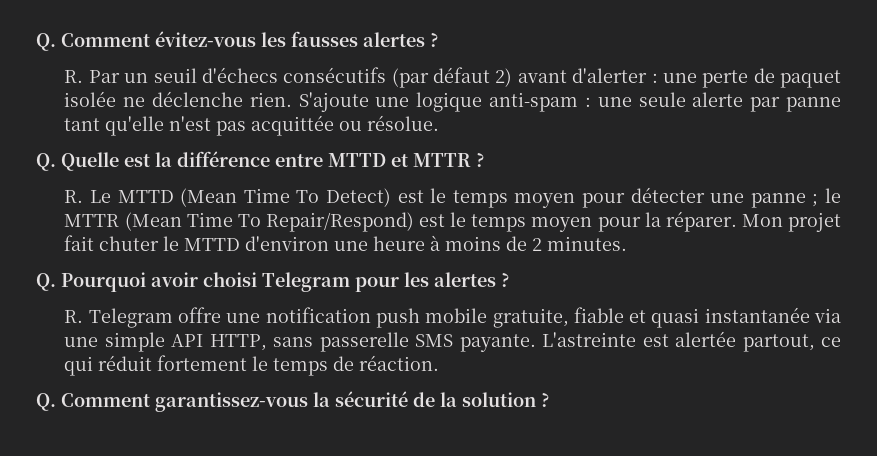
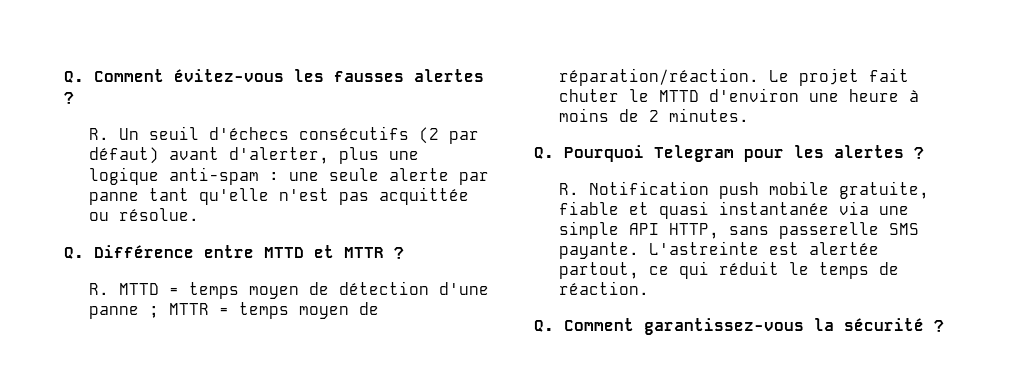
[88,70,149,83] Par un -> [118,128,139,140] Un
[391,67,841,88] [64,91,369,112] (par défaut 2) avant d'alerter : une perte de paquet isolée ne déclenche rien. S'ajoute -> [418,127,479,144] [88,147,379,164] (2 par défaut) avant d'alerter, plus
[61,151,270,171] Quelle est la différence -> [94,245,194,258] Différence
[89,187,841,208] [64,211,783,232] Le MTTD (Mean Time To Detect) est le temps moyen pour détecter une panne ; le MTTR (Mean Time To Repair/Respond) est le temps moyen pour la réparer. Mon -> [118,281,489,299] [88,302,379,319] [558,68,789,86] MTTD = temps moyen de détection d'une panne ; MTTR = temps moyen de réparation/réaction. Le
[151,272,257,287] avoir choisi -> (644, 153) none
[88,307,371,328] Telegram offre une notification -> [588,181,709,195] Notification
[157,355,248,371] fortement -> (779, 268) none
[413,392,536,407] de la solution -> (924, 324) none

